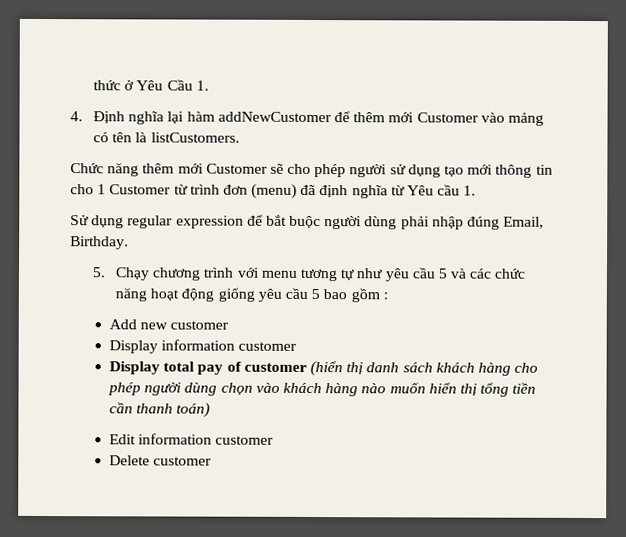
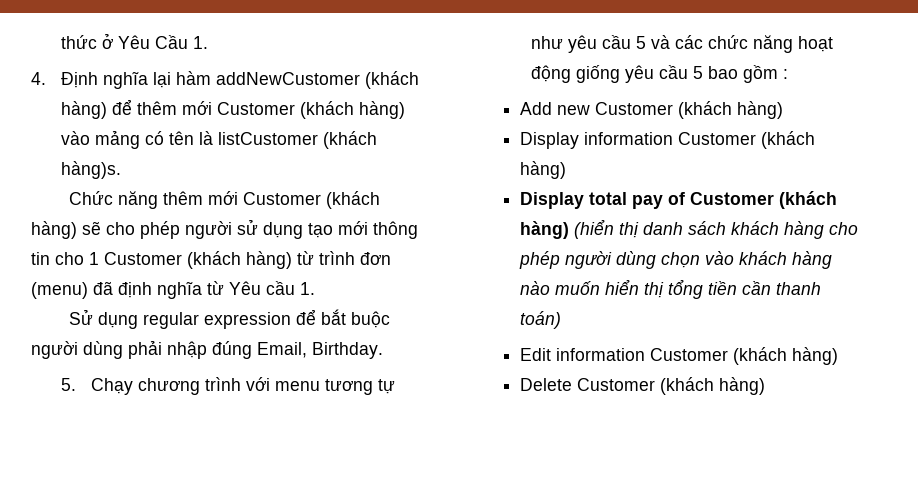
(332, 117) none -> [364,71,419,89] [60,101,107,119] (khách hàng)
(479, 117) none -> [299,101,405,119] (khách hàng)
[150,132,240,143] listCustomers. -> [217,131,377,149] [60,161,121,179] listCustomer (khách hàng)s.
(268, 168) none -> [325,191,380,209] [31,221,77,239] (khách hàng)
(172, 189) none -> [187,251,292,269] (khách hàng)
[170,320,230,330] customer -> [595,101,784,119] Customer (khách hàng)
[238,341,298,351] customer -> [678,131,816,149] [520,161,567,179] Customer (khách hàng)
[243,362,307,372] customer -> [690,191,838,209] [520,221,570,239] Customer (khách hàng)
[215,435,275,445] [109,455,213,466] customer // Delete customer -> [650,347,839,365] [520,377,766,395] Customer (khách hàng) // Delete Customer (khách hàng)

